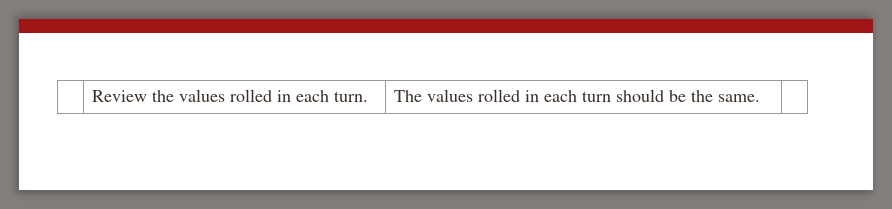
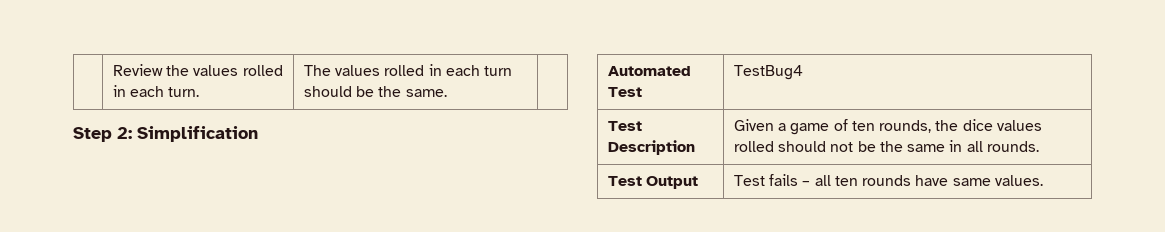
(760, 98) none -> [73,126,258,142] [607,66,691,76] [607,87,642,97] [733,65,803,80] [607,121,642,131] [607,140,695,155] [733,119,1043,135] [733,140,1040,152] [607,176,698,189] [733,174,1044,186] // Step 2: Simplification // Automated Test | TestBug4 // Test Description | Given a game of ten rounds, the dice values rolled should not be the same in all rounds. // Test Output | Test fails – all ten rounds have same values.

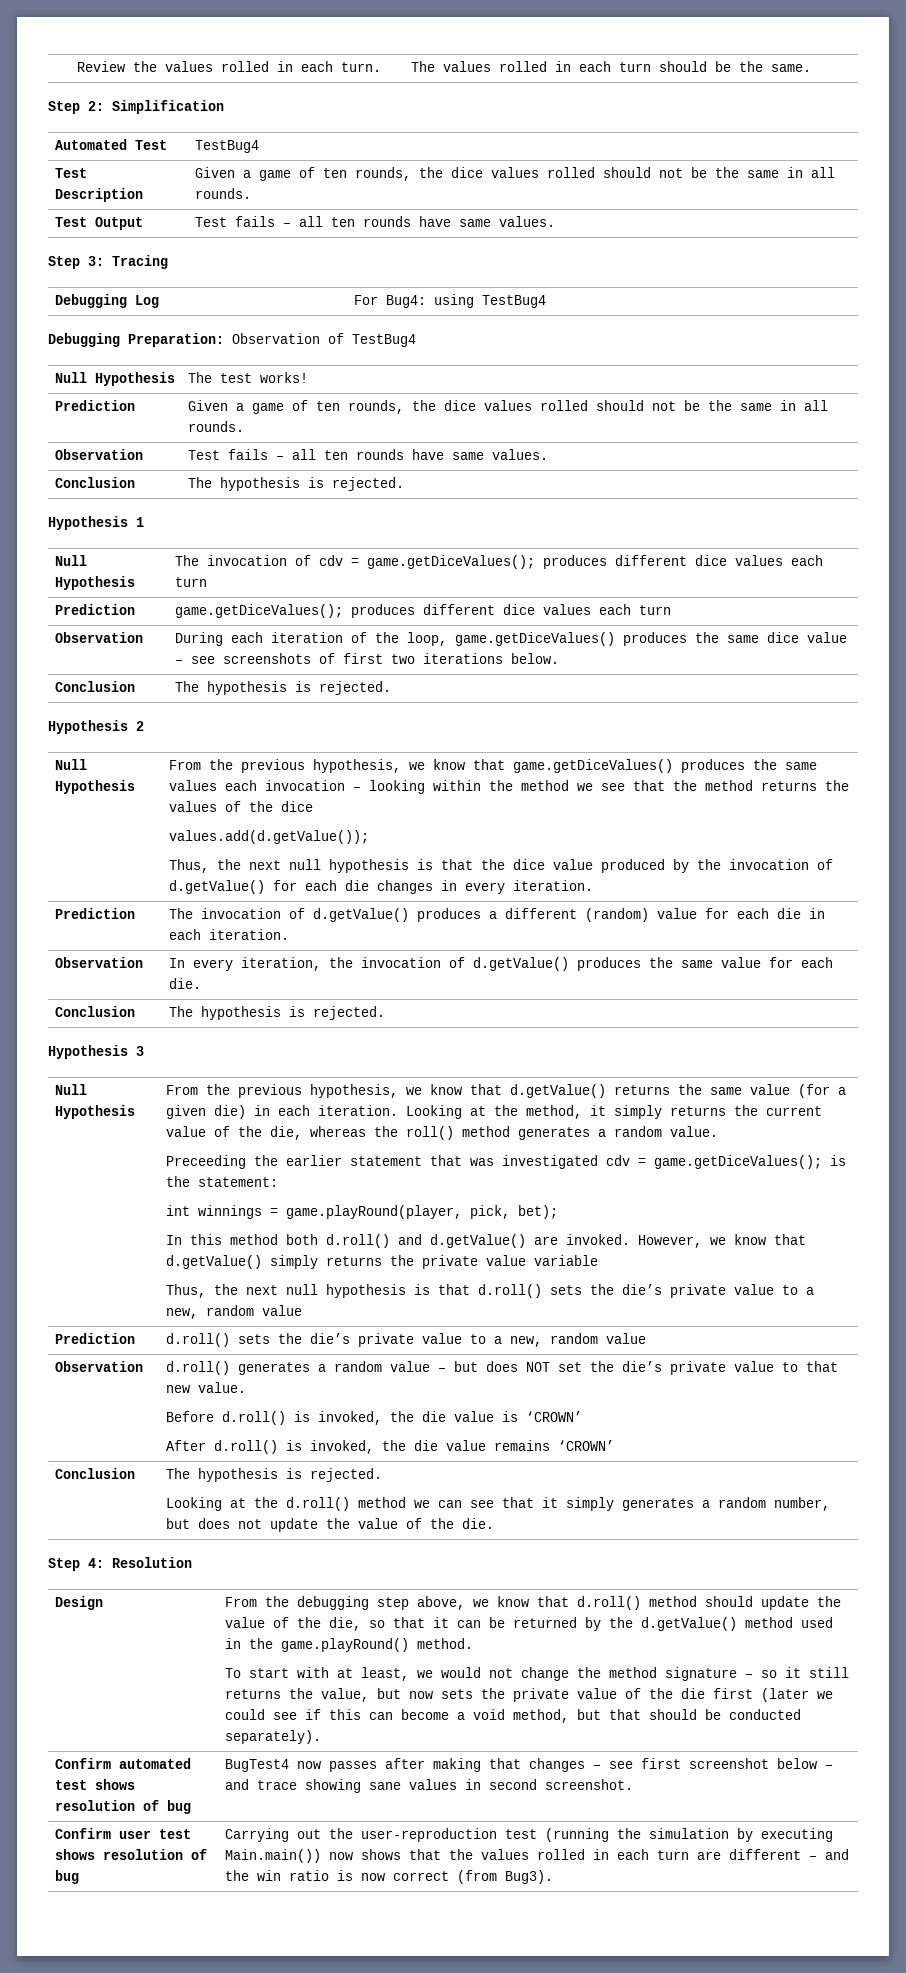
(1044, 180) none -> [48,255,168,269] [54,294,159,308] [353,294,546,308] [48,333,416,347] [54,372,175,386] [187,372,308,383] [54,400,135,411] [187,400,828,414] [187,421,244,432] [54,449,143,460] [187,449,548,460] [54,477,135,488] [187,477,404,491] [48,516,144,530] [54,555,87,566] [54,576,135,590] [174,555,823,569] [174,577,207,587] [54,604,135,615] [174,604,671,618] [54,632,143,643] [174,632,847,646] [174,653,559,664] [54,681,135,692] [174,681,391,695] [48,720,144,734] [54,759,87,770] [54,780,135,794] [168,759,817,773] [168,780,849,794] [168,801,313,812] [168,830,369,844] [168,859,833,873] [168,880,593,894] [54,908,135,919] [168,908,825,922] [168,929,289,940] [54,957,143,968] [168,957,833,971] [168,978,201,989] [54,1006,135,1017] [168,1006,385,1020] [48,1045,144,1059] [54,1084,87,1095] [54,1105,135,1119] [165,1084,846,1098] [165,1105,822,1119] [165,1126,718,1140] [165,1155,846,1169] [165,1176,278,1187] [165,1205,558,1219] [165,1234,806,1248] [165,1255,598,1269] [165,1284,814,1298] [165,1305,302,1319] [54,1333,135,1344] [165,1333,646,1347] [54,1361,143,1372] [165,1361,838,1375] [165,1382,246,1393] [165,1411,582,1425] [165,1440,614,1454] [54,1468,135,1479] [165,1468,382,1482] [165,1497,830,1511] [165,1518,494,1532] [48,1557,192,1571] [54,1596,103,1610] [224,1596,841,1610] [224,1617,833,1631] [224,1638,473,1652] [224,1667,849,1681] [224,1688,833,1702] [224,1709,801,1723] [224,1730,321,1744] [54,1758,191,1769] [54,1779,135,1790] [54,1800,191,1814] [224,1758,833,1772] [224,1779,633,1793] [54,1828,191,1839] [54,1849,207,1860] [54,1870,79,1884] [224,1828,833,1842] [224,1849,849,1863] [224,1870,553,1884] // Step 3: Tracing // Debugging Log | For Bug4: using TestBug4 // Debugging Preparation: Observation of TestBug4 // Null Hypothesis | The test works! // Prediction | Given a game of ten rounds, the dice values rolled should not be the same in all rounds. // Observation | Test fails – all ten rounds have same values. // Conclusion | The hypothesis is rejected. // Hypothesis 1 // Null Hypothesis | The invocation of cdv = game.getDiceValues(); produces different dice values each turn // Prediction | game.getDiceValues(); produces different dice values each turn // Observation | During each iteration of the loop, game.getDiceValues() produces the same dice value – see screenshots of first two iterations below. // Conclusion | The hypothesis is rejected. // Hypothesis 2 // Null Hypothesis | From the previous hypothesis, we know that game.getDiceValues() produces the same values each invocation – looking within the method we see that the method returns the values of the dice // values.add(d.getValue()); // Thus, the next null hypothesis is that the dice value produced by the invocation of d.getValue() for each die changes in every iteration. // Prediction | The invocation of d.getValue() produces a different (random) value for each die in each iteration. // Observation | In every iteration, the invocation of d.getValue() produces the same value for each die. // Conclusion | The hypothesis is rejected. // Hypothesis 3 // Null Hypothesis | From the previous hypothesis, we know that d.getValue() returns the same value (for a given die) in each iteration. Looking at the method, it simply returns the current value of the die, whereas the roll() method generates a random value. // Preceeding the earlier statement that was investigated cdv = game.getDiceValues(); is the statement: // int winnings = game.playRound(player, pick, bet); // In this method both d.roll() and d.getValue() are invoked. However, we know that d.getValue() simply returns the private value variable // Thus, the next null hypothesis is that d.roll() sets the die’s private value to a new, random value // Prediction | d.roll() sets the die’s private value to a new, random value // Observation | d.roll() generates a random value – but does NOT set the die’s private value to that new value. // Before d.roll() is invoked, the die value is ‘CROWN’ // After d.roll() is invoked, the die value remains ‘CROWN’ // Conclusion | The hypothesis is rejected. // Looking at the d.roll() method we can see that it simply generates a random number, but does not update the value of the die. // Step 4: Resolution // Design | From the debugging step above, we know that d.roll() method should update the value of the die, so that it can be returned by the d.getValue() method used in the game.playRound() method. // To start with at least, we would not change the method signature – so it still returns the value, but now sets the private value of the die first (later we could see if this can become a void method, but that should be conducted separately). // Confirm automated test shows resolution of bug | BugTest4 now passes after making that changes – see first screenshot below – and trace showing sane values in second screenshot. // Confirm user test shows resolution of bug | Carrying out the user-reproduction test (running the simulation by executing Main.main()) now shows that the values rolled in each turn are different – and the win ratio is now correct (from Bug3).

